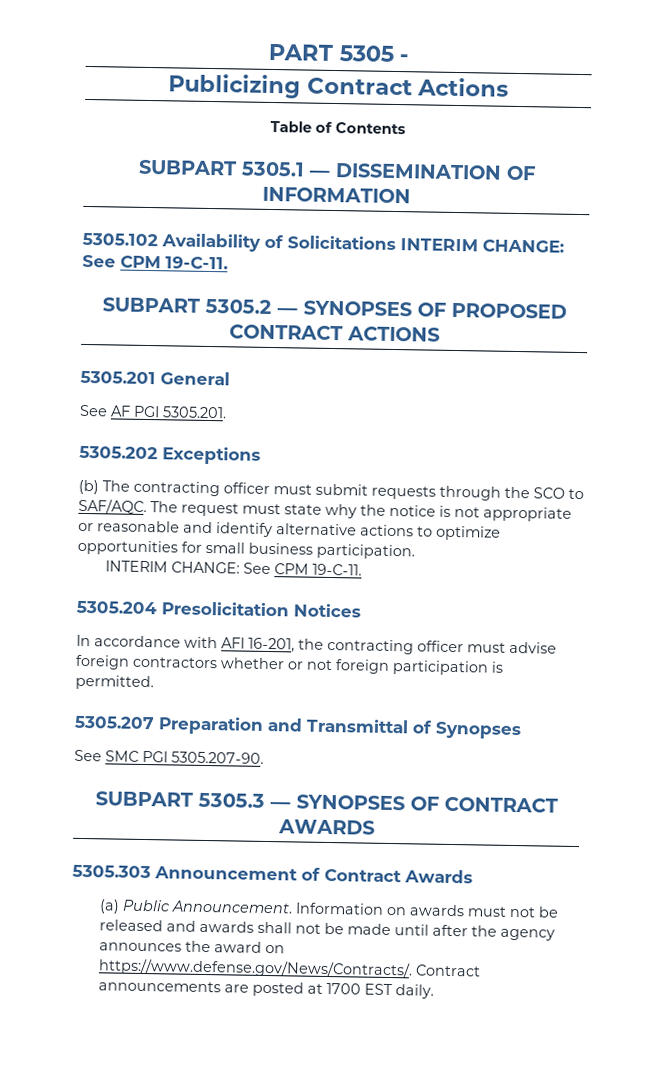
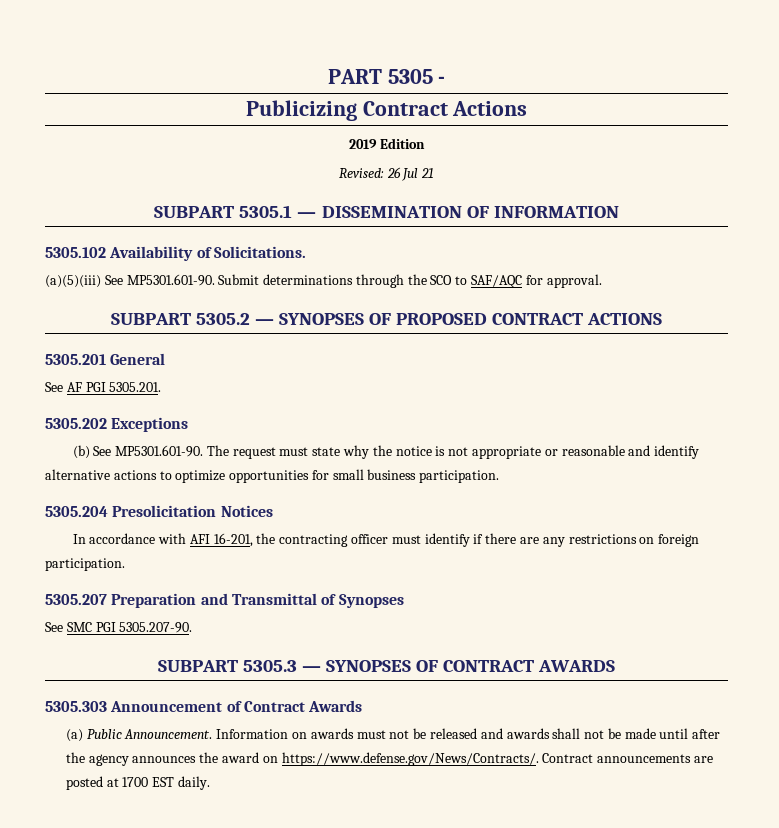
[269,120,406,135] Table of Contents -> [349,138,425,149] [338,167,435,181] 2019 Edition // Revised: 26 Jul 21
[287,235,564,253] [82,254,228,270] Solicitations INTERIM CHANGE: See CPM 19-C-11. -> [213,246,306,258] [45,274,602,288] Solicitations. // (a)(5)(iii) See MP5301.601-90. Submit determinations through the SCO to SAF/AQC for approval.
[102,480,584,501] [78,498,147,515] The contracting officer must submit requests through the SCO to SAF/AQC. -> [93,445,204,457] See MP5301.601-90.
[104,560,362,576] // INTERIM CHANGE: See CPM 19-C-11. -> (500, 476) none
[509,641,557,654] [75,654,504,676] [75,674,154,691] advise foreign contractors whether or not foreign participation is permitted. -> [424,533,700,547] [45,558,125,571] identify if there are any restrictions on foreign participation.

